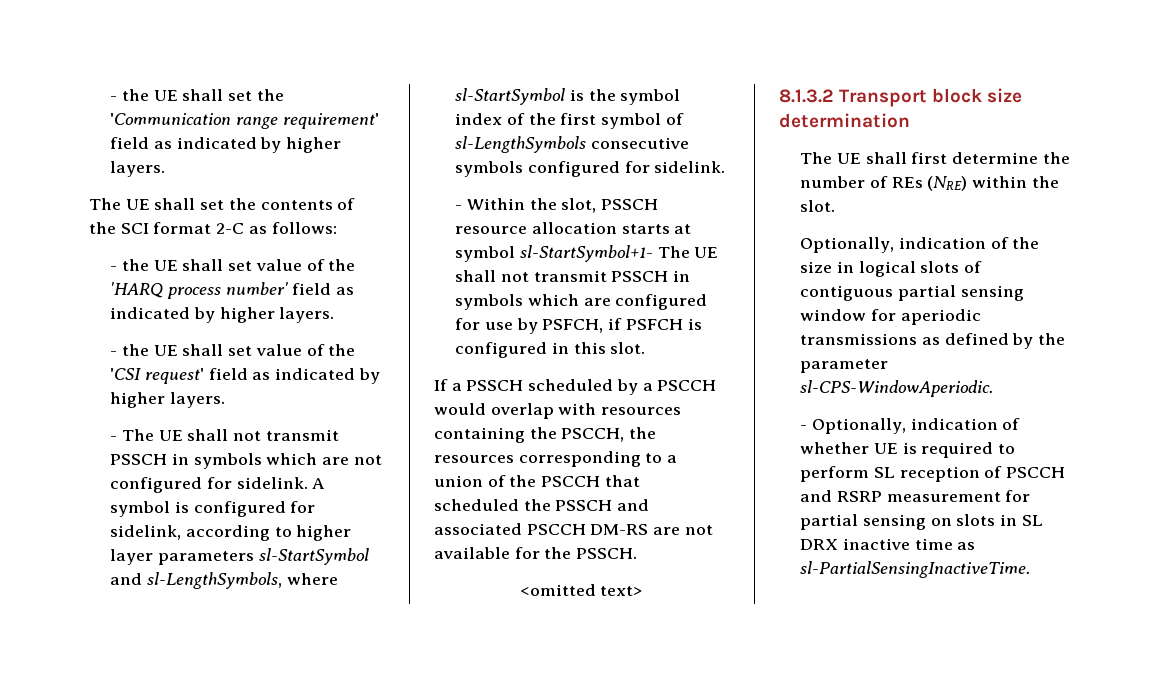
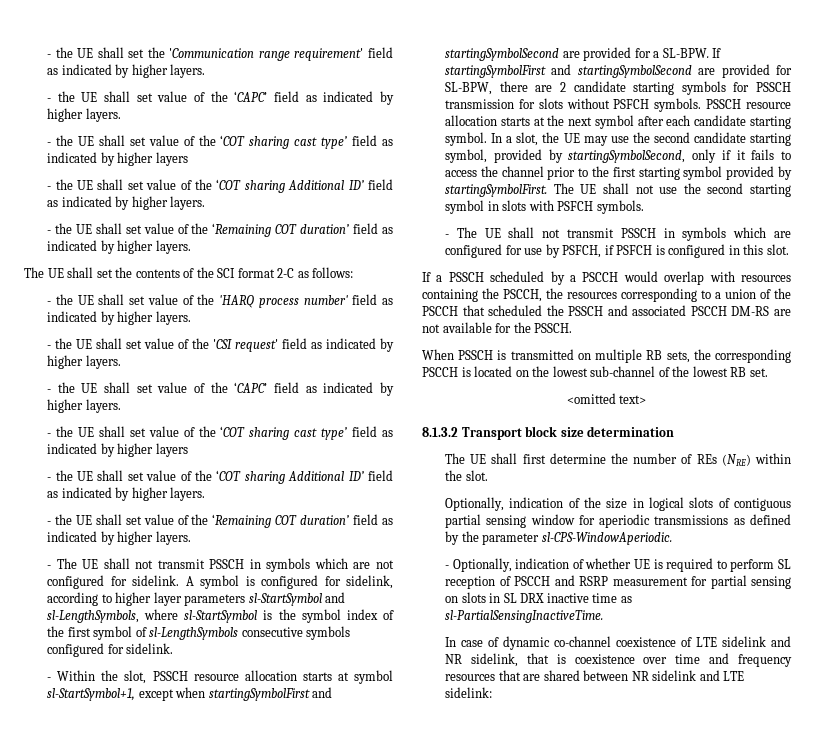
(166, 169) none -> [47,91,394,105] [47,108,121,122] [47,135,393,149] [47,152,188,166] [47,179,393,193] [47,196,206,210] [47,223,393,237] [47,240,191,254] // - the UE shall set value of the ‘CAPC’ field as indicated by higher layers. // - the UE shall set value of the ‘COT sharing cast type’ field as indicated by higher layers // - the UE shall set value of the ‘COT sharing Additional ID’ field as indicated by higher layers. // - the UE shall set value of the ‘Remaining COT duration’ field as indicated by higher layers.
(225, 400) none -> [47,382,394,396] [47,399,121,413] [47,426,393,440] [47,443,188,457] [47,470,393,484] [47,487,206,501] [47,514,393,528] [47,531,191,545] // - the UE shall set value of the ‘CAPC’ field as indicated by higher layers. // - the UE shall set value of the ‘COT sharing cast type’ field as indicated by higher layers // - the UE shall set value of the ‘COT sharing Additional ID’ field as indicated by higher layers. // - the UE shall set value of the ‘Remaining COT duration’ field as indicated by higher layers.
[519,245,653,262] sl-StartSymbol+1- -> [47,687,333,701] [445,47,722,61] [445,64,792,78] [445,81,792,95] [445,98,791,112] [445,115,791,129] [445,132,791,146] [445,149,792,163] [445,166,792,180] [445,183,792,197] [445,200,644,214] [445,234,450,238] sl-StartSymbol+1, except when startingSymbolFirst and startingSymbolSecond are provided for a SL-BPW. If startingSymbolFirst and startingSymbolSecond are provided for SL-BPW, there are 2 candidate starting symbols for PSSCH transmission for slots without PSFCH symbols. PSSCH resource allocation starts at the next symbol after each candidate starting symbol. In a slot, the UE may use the second candidate starting symbol, provided by startingSymbolSecond, only if it fails to access the channel prior to the first starting symbol provided by startingSymbolFirst. The UE shall not use the second starting symbol in slots with PSFCH symbols. // -
(638, 553) none -> [422,349,791,363] [422,366,768,377] // When PSSCH is transmitted on multiple RB sets, the corresponding PSCCH is located on the lowest sub-channel of the lowest RB set.
(1031, 569) none -> [445,636,791,650] [445,653,793,667] [445,670,745,681] [445,687,493,698] // In case of dynamic co-channel coexistence of LTE sidelink and NR sidelink, that is coexistence over time and frequency resources that are shared between NR sidelink and LTE sidelink:

